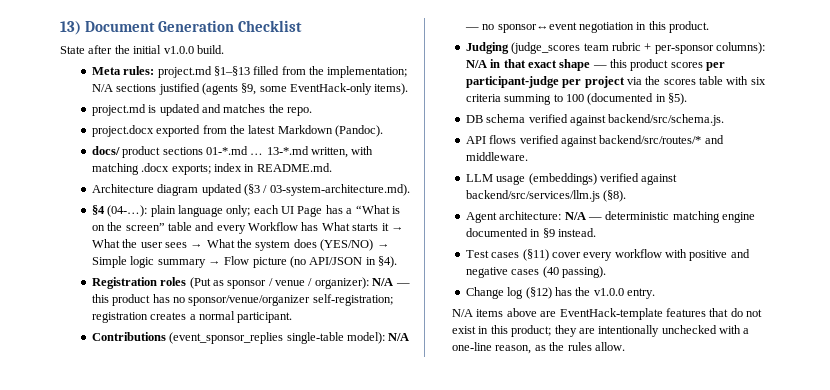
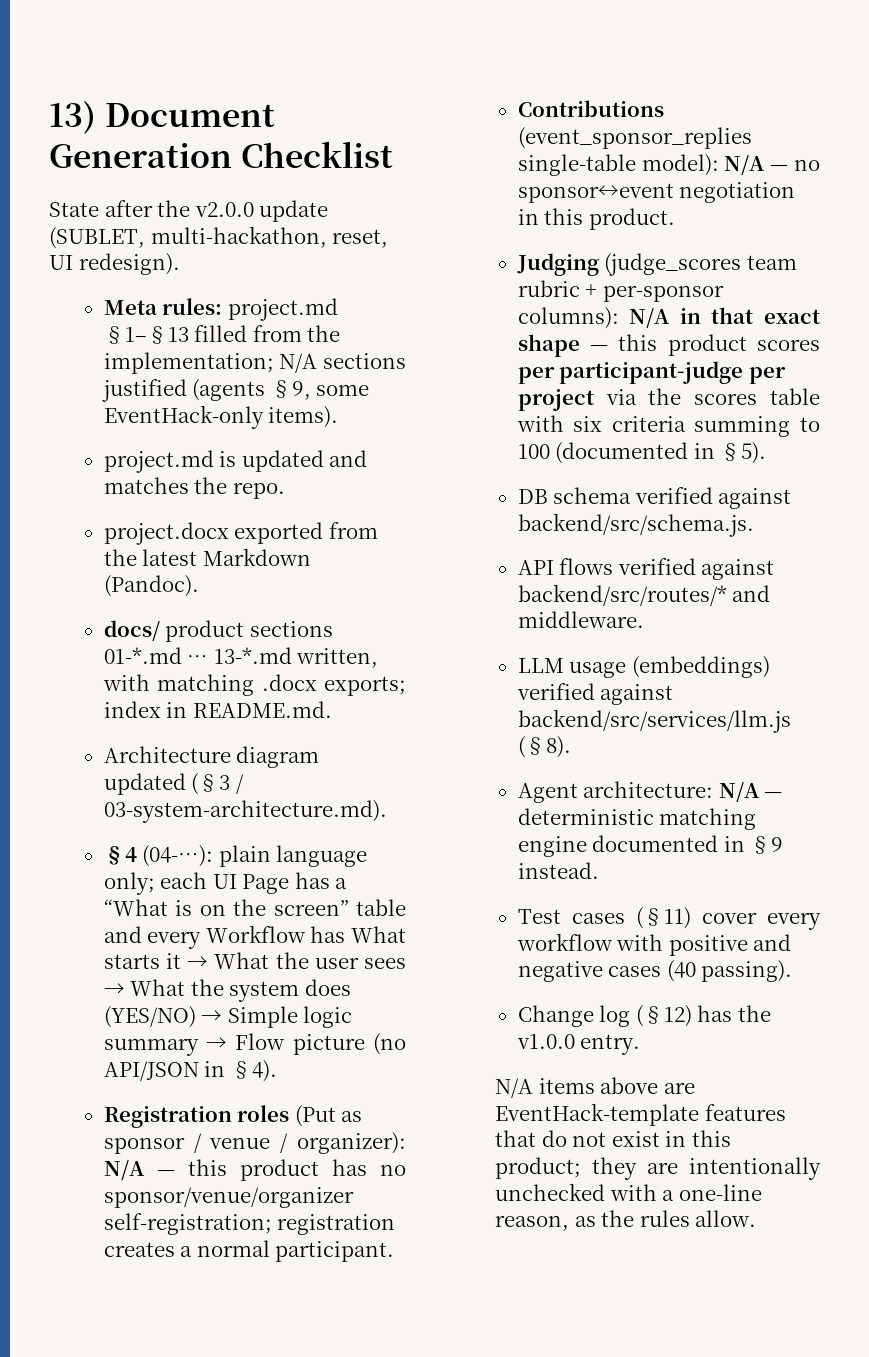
[133,45,224,54] initial v1.0.0 build. -> [194,200,329,222] [49,226,389,249] [49,253,180,275] v2.0.0 update (SUBLET, multi-hackathon, reset, UI redesign).

